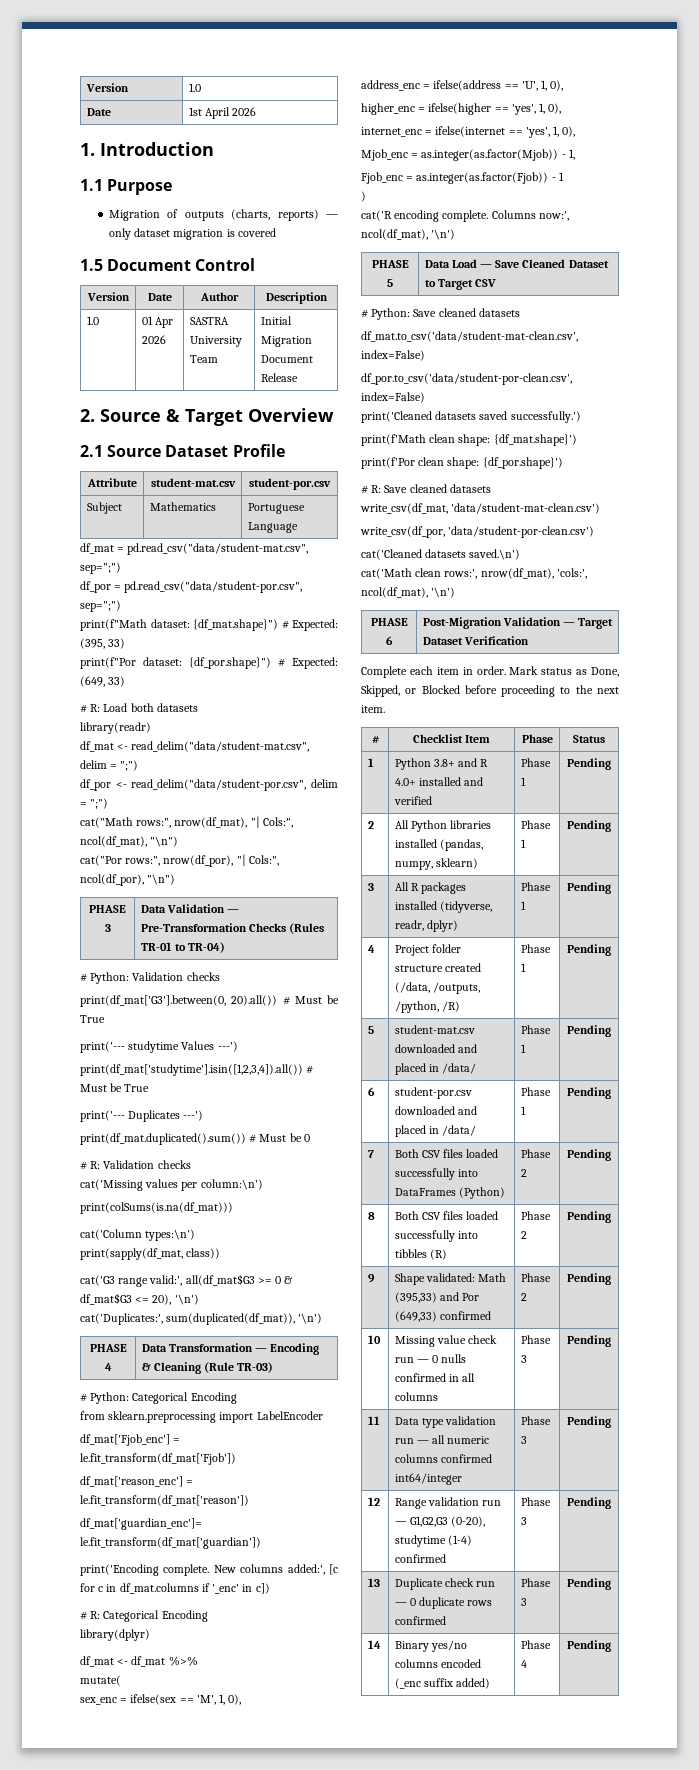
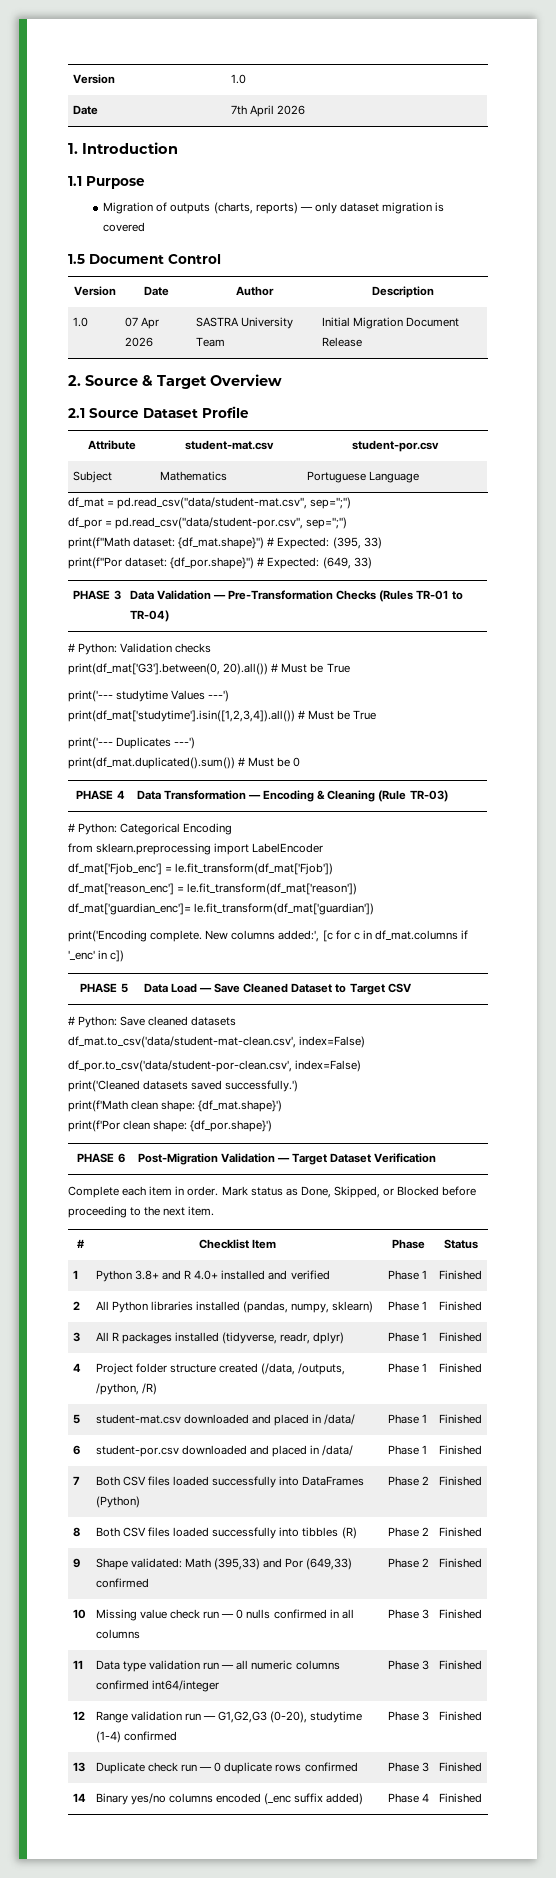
[188,107,202,116] 1st -> [230,105,247,115] 7th
[141,316,153,325] 01 -> [124,317,138,327] 07
[80,703,198,713] [80,722,151,734] [80,741,310,752] [80,760,139,771] [80,779,338,791] [80,798,109,809] [80,816,293,828] [80,836,179,847] [80,854,279,867] [80,874,176,886] // # R: Load both datasets // library(readr) // df_mat <- read_delim("data/student-mat.csv", delim = ";") // df_por <- read_delim("data/student-por.csv", delim = ";") // cat("Math rows:", nrow(df_mat), "| Cols:", ncol(df_mat), "\n") // cat("Por rows:", nrow(df_por), "| Cols:", ncol(df_por), "\n") -> (372, 563) none
[80,1160,191,1170] [80,1179,263,1191] [80,1202,233,1214] [80,1229,196,1241] [80,1248,221,1260] [80,1274,294,1287] [80,1293,199,1305] [80,1313,323,1325] // # R: Validation checks // cat('Missing values per column:\n') // print(colSums(is.na(df_mat))) // cat('Column types:\n') // print(sapply(df_mat, class)) // cat('G3 range valid:', all(df_mat$G3 >= 0 & df_mat$G3 <= 20), '\n') // cat('Duplicates:', sum(duplicated(df_mat)), '\n') -> (301, 762) none
[80,1610,208,1622] [80,1629,150,1641] [80,1656,198,1667] [80,1675,121,1686] [80,1694,242,1705] [361,80,564,91] [361,103,562,115] [361,126,576,138] [361,149,575,161] [361,172,564,184] [361,191,366,202] [361,210,569,222] [361,229,456,240] // # R: Categorical Encoding // library(dplyr) // df_mat <- df_mat %>% // mutate( // sex_enc = ifelse(sex == 'M', 1, 0), // address_enc = ifelse(address == 'U', 1, 0), // higher_enc = ifelse(higher == 'yes', 1, 0), // internet_enc = ifelse(internet == 'yes', 1, 0), // Mjob_enc = as.integer(as.factor(Mjob)) - 1, // Fjob_enc = as.integer(as.factor(Fjob)) - 1 // ) // cat('R encoding complete. Columns now:', ncol(df_mat), '\n') -> (125, 956) none
[361,484,491,494] [360,503,601,514] [360,526,595,538] [361,549,521,560] [361,568,587,579] [361,587,456,598] // # R: Save cleaned datasets // write_csv(df_mat, 'data/student-mat-clean.csv') // write_csv(df_por, 'data/student-por-clean.csv') // cat('Cleaned datasets saved.\n') // cat('Math clean rows:', nrow(df_mat), 'cols:', ncol(df_mat), '\n') -> (273, 1126) none
[567,758,611,770] Pending -> [439,1270,482,1280] Finished
[567,820,611,832] Pending -> [439,1301,482,1311] Finished
[567,882,611,894] Pending -> [439,1332,482,1342] Finished
[567,944,611,956] Pending -> [439,1363,482,1373] Finished
[567,1025,611,1037] Pending -> [439,1414,482,1424] Finished
[567,1087,611,1099] Pending -> [439,1445,482,1455] Finished
[567,1149,611,1161] Pending -> [439,1476,482,1486] Finished
[567,1211,611,1223] Pending -> [439,1527,482,1537] Finished
[567,1273,611,1285] Pending -> [439,1558,482,1568] Finished
[567,1335,611,1347] Pending -> [439,1609,482,1619] Finished
[567,1416,611,1428] Pending -> [439,1660,482,1670] Finished
[567,1497,611,1509] Pending -> [439,1711,482,1721] Finished
[567,1578,611,1590] Pending -> [439,1762,482,1772] Finished
[567,1640,611,1652] Pending -> [439,1793,482,1803] Finished

